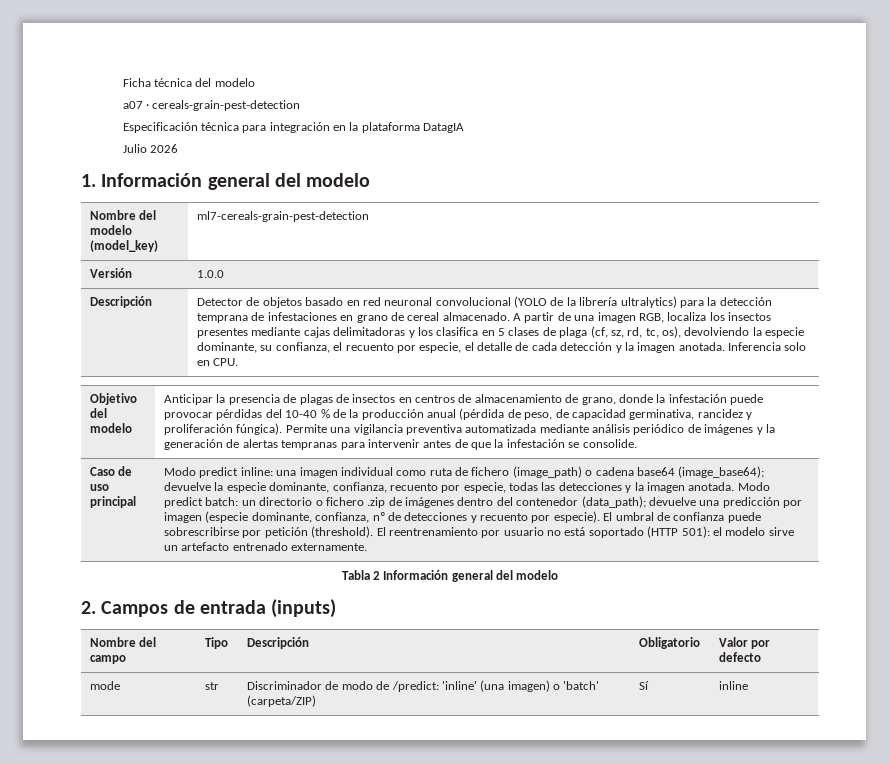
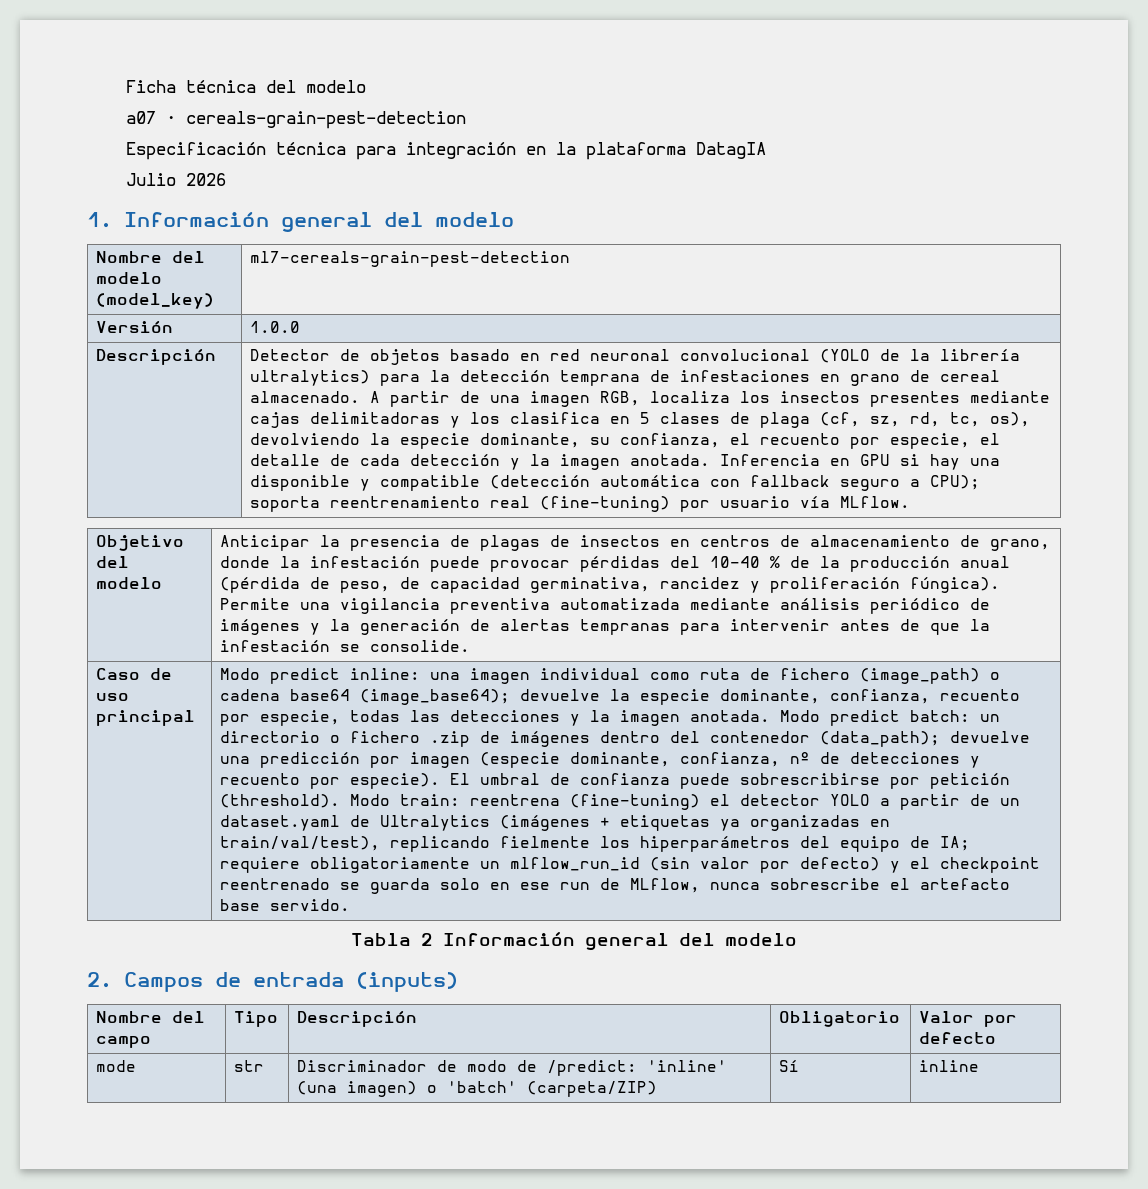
[784,342,807,351] [196,358,239,366] solo en CPU. -> [830,454,1001,470] [250,475,981,491] [250,496,911,512] en GPU si hay una disponible y compatible (detección automática con fallback seguro a CPU); soporta reentrenamiento real (fine-tuning) por usuario vía MLflow.
[376,526,794,538] [163,542,368,551] El reentrenamiento por usuario no está soportado (HTTP 501): el modelo sirve un artefacto entrenado externamente. -> [350,794,1021,810] [220,815,891,831] [220,836,971,852] [220,857,1041,873] [220,878,1011,894] [220,899,351,911] Modo train: reentrena (fine-tuning) el detector YOLO a partir de un dataset.yaml de Ultralytics (imágenes + etiquetas ya organizadas en train/val/test), replicando fielmente los hiperparámetros del equipo de IA; requiere obligatoriamente un mlflow_run_id (sin valor por defecto) y el checkpoint reentrenado se guarda solo en ese run de MLflow, nunca sobrescribe el artefacto base servido.

